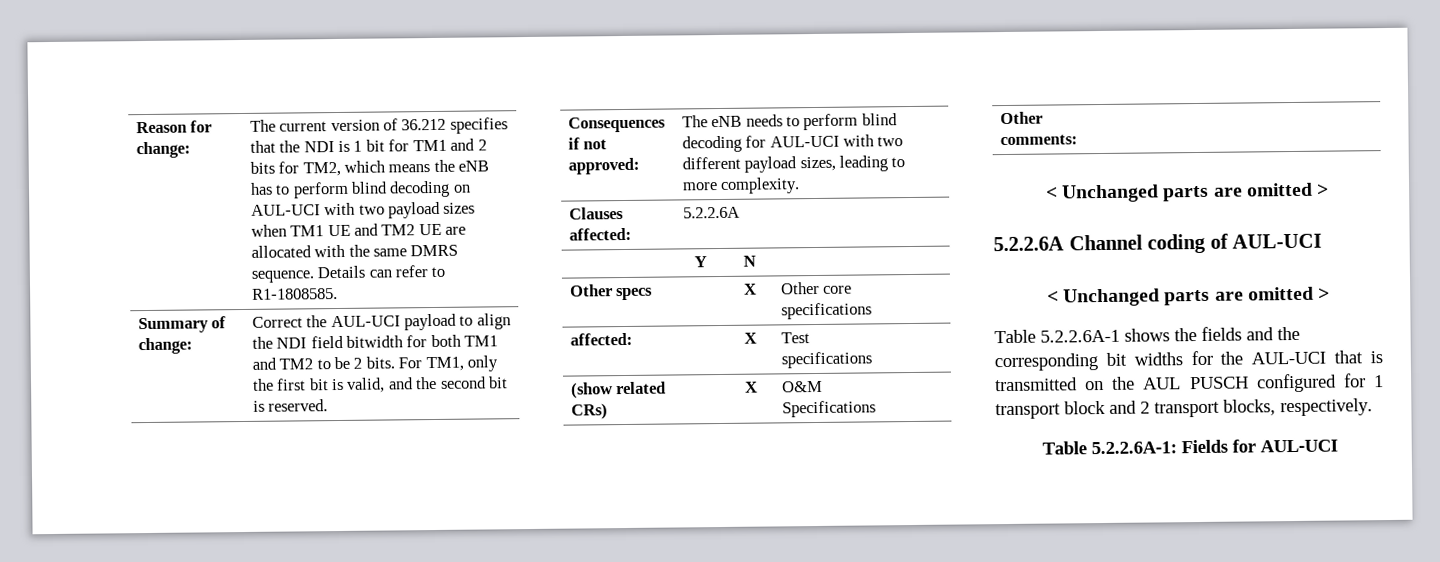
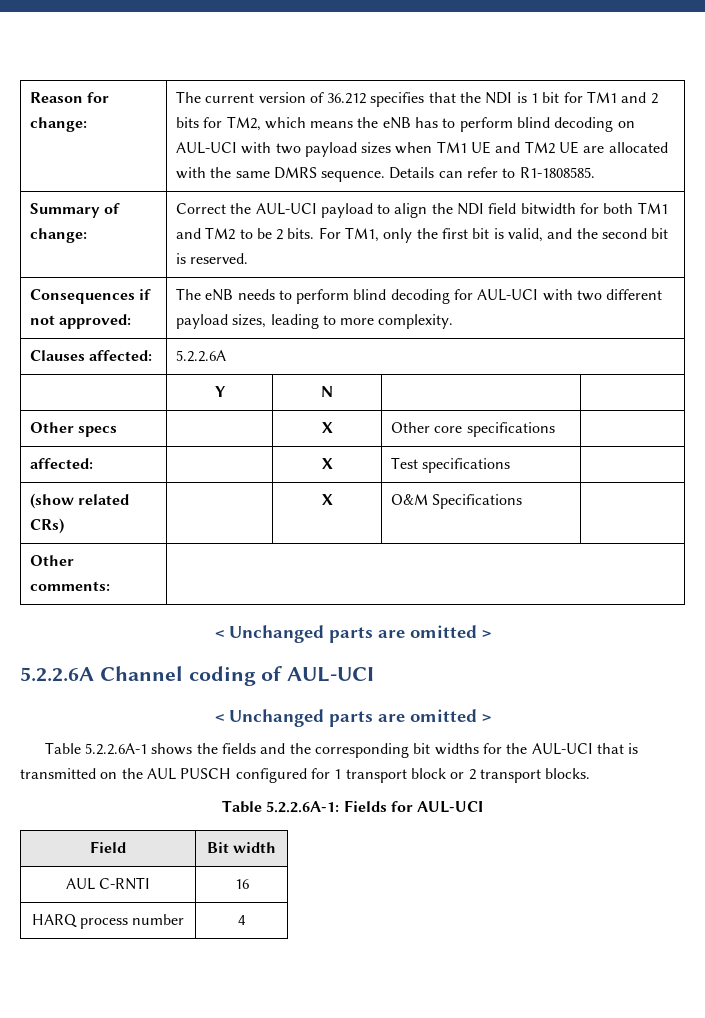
[1109,400,1137,414] and -> [450,772,465,779] or
[1223,398,1373,417] blocks, respectively. -> [545,768,591,779] blocks.
(1338, 446) none -> [90,841,126,853] [206,842,277,853] [65,877,151,890] [234,879,249,889] [31,914,185,929] [238,915,246,925] // Field | Bit width // AUL C-RNTI | 16 // HARQ process number | 4

